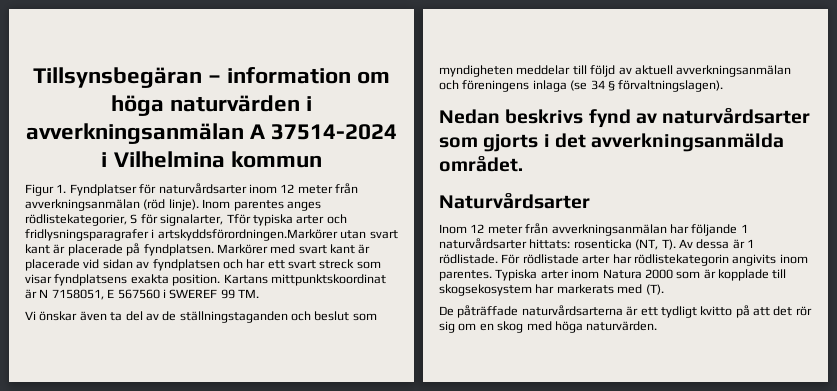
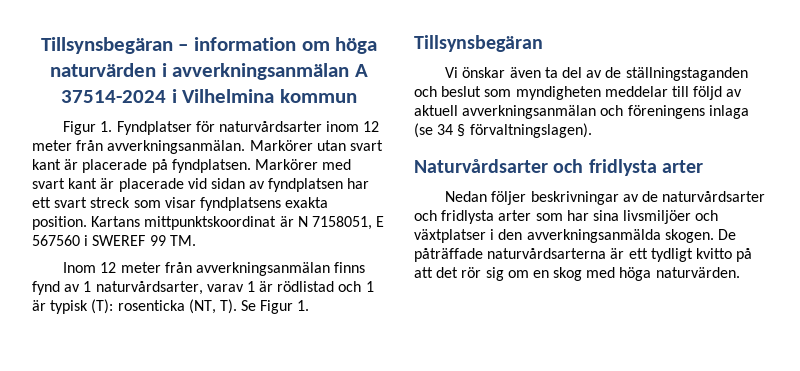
[25,199,321,211] [25,214,347,226] [25,229,338,241] avverkningsanmälan (röd linje). Inom parentes anges rödlistekategorier, S för signalarter, Tför typiska arter och fridlysningsparagrafer i artskyddsförordningen.Markörer -> [107,140,313,154] avverkningsanmälan. Markörer
[222,259,243,269] och -> (344, 185) none
(259, 293) none -> [63,262,366,276] [32,281,374,295] [32,299,310,314] [414,35,543,52] // Inom 12 meter från avverkningsanmälan finns fynd av 1 naturvårdsarter, varav 1 är rödlistad och 1 är typisk (T): rosenticka (NT, T). Se Figur 1. // Tillsynsbegäran
[439,108,811,128] [439,133,785,152] [439,156,523,172] [439,193,590,209] [439,223,748,236] [439,238,754,250] [439,254,808,266] [439,269,787,281] [439,284,664,296] Nedan beskrivs fynd av naturvårdsarter som gjorts i det avverkningsanmälda området. // Naturvårdsarter // Inom 12 meter från avverkningsanmälan har följande 1 naturvårdsarter hittats: rosenticka (NT, T). Av dessa är 1 rödlistade. För rödlistade arter har rödlistekategorin angivits inom parentes. Typiska arter inom Natura 2000 som är kopplade till skogsekosystem har markerats med (T). // -> [414,159,703,176] [445,191,766,205] [414,210,719,224] [414,229,714,243] Naturvårdsarter och fridlysta arter // Nedan följer beskrivningar av de naturvårdsarter och fridlysta arter som har sina livsmiljöer och växtplatser i den avverkningsanmälda skogen.

